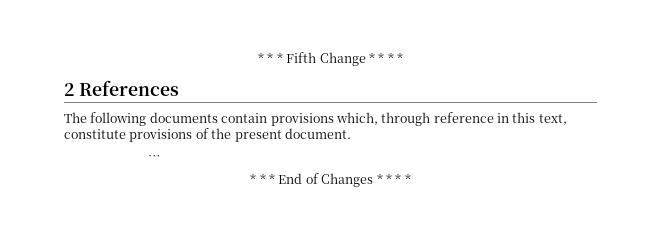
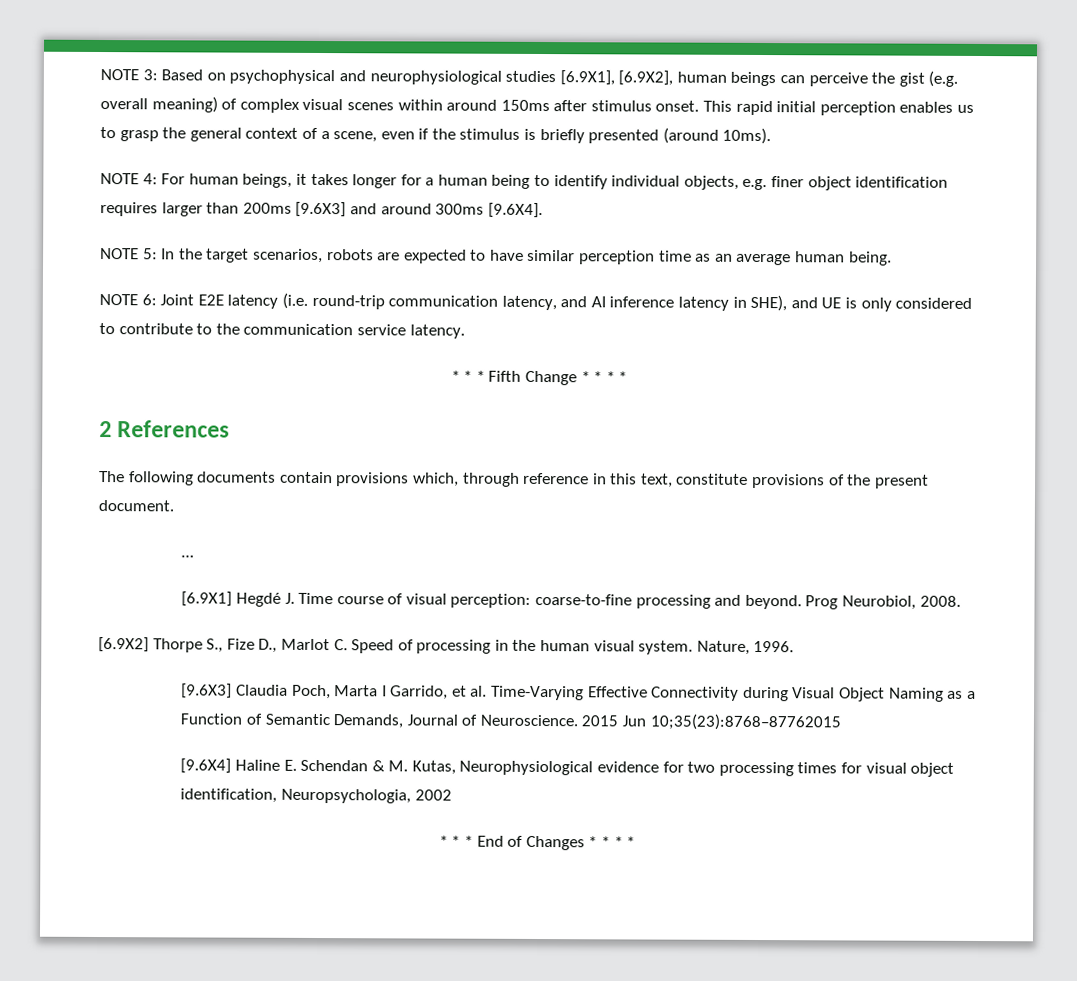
(258, 57) none -> [100,69,959,87] [100,96,975,116] [100,127,772,145] [100,173,949,191] [100,201,543,219] [100,248,892,266] [99,292,973,312] [99,323,465,339] NOTE 3: Based on psychophysical and neurophysiological studies [6.9X1], [6.9X2], human beings can perceive the gist (e.g. overall meaning) of complex visual scenes within around 150ms after stimulus onset. This rapid initial perception enables us to grasp the general context of a scene, even if the stimulus is briefly presented (around 10ms). // NOTE 4: For human beings, it takes longer for a human being to identify individual objects, e.g. finer object identification requires larger than 200ms [9.6X3] and around 300ms [9.6X4]. // NOTE 5: In the target scenarios, robots are expected to have similar perception time as an average human being. // NOTE 6: Joint E2E latency (i.e. round-trip communication latency, and AI inference latency in SHE), and UE is only considered to contribute to the communication service latency. //
(161, 158) none -> [181,591,961,610] [98,637,795,655] [181,683,976,702] [180,713,841,731] [180,758,955,777] [180,788,452,804] // [6.9X1] Hegdé J. Time course of visual perception: coarse-to-fine processing and beyond. Prog Neurobiol, 2008. // [6.9X2] Thorpe S., Fize D., Marlot C. Speed of processing in the human visual system. Nature, 1996. // [9.6X3] Claudia Poch, Marta I Garrido, et al. Time-Varying Effective Connectivity during Visual Object Naming as a Function of Semantic Demands, Journal of Neuroscience. 2015 Jun 10;35(23):8768–87762015 // [9.6X4] Haline E. Schendan & M. Kutas, Neurophysiological evidence for two processing times for visual object identification, Neuropsychologia, 2002

